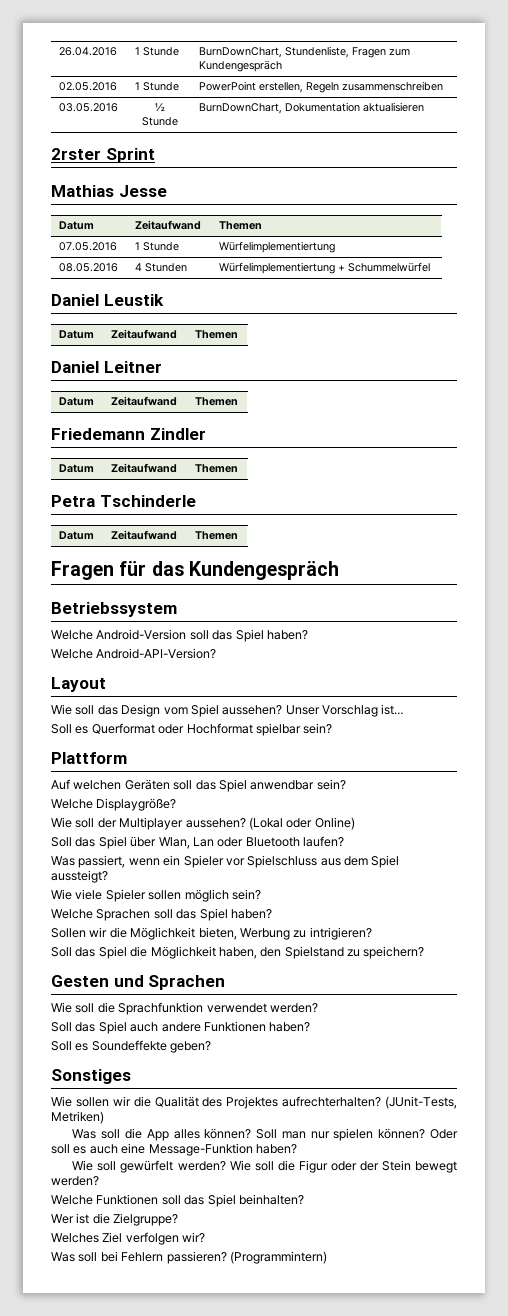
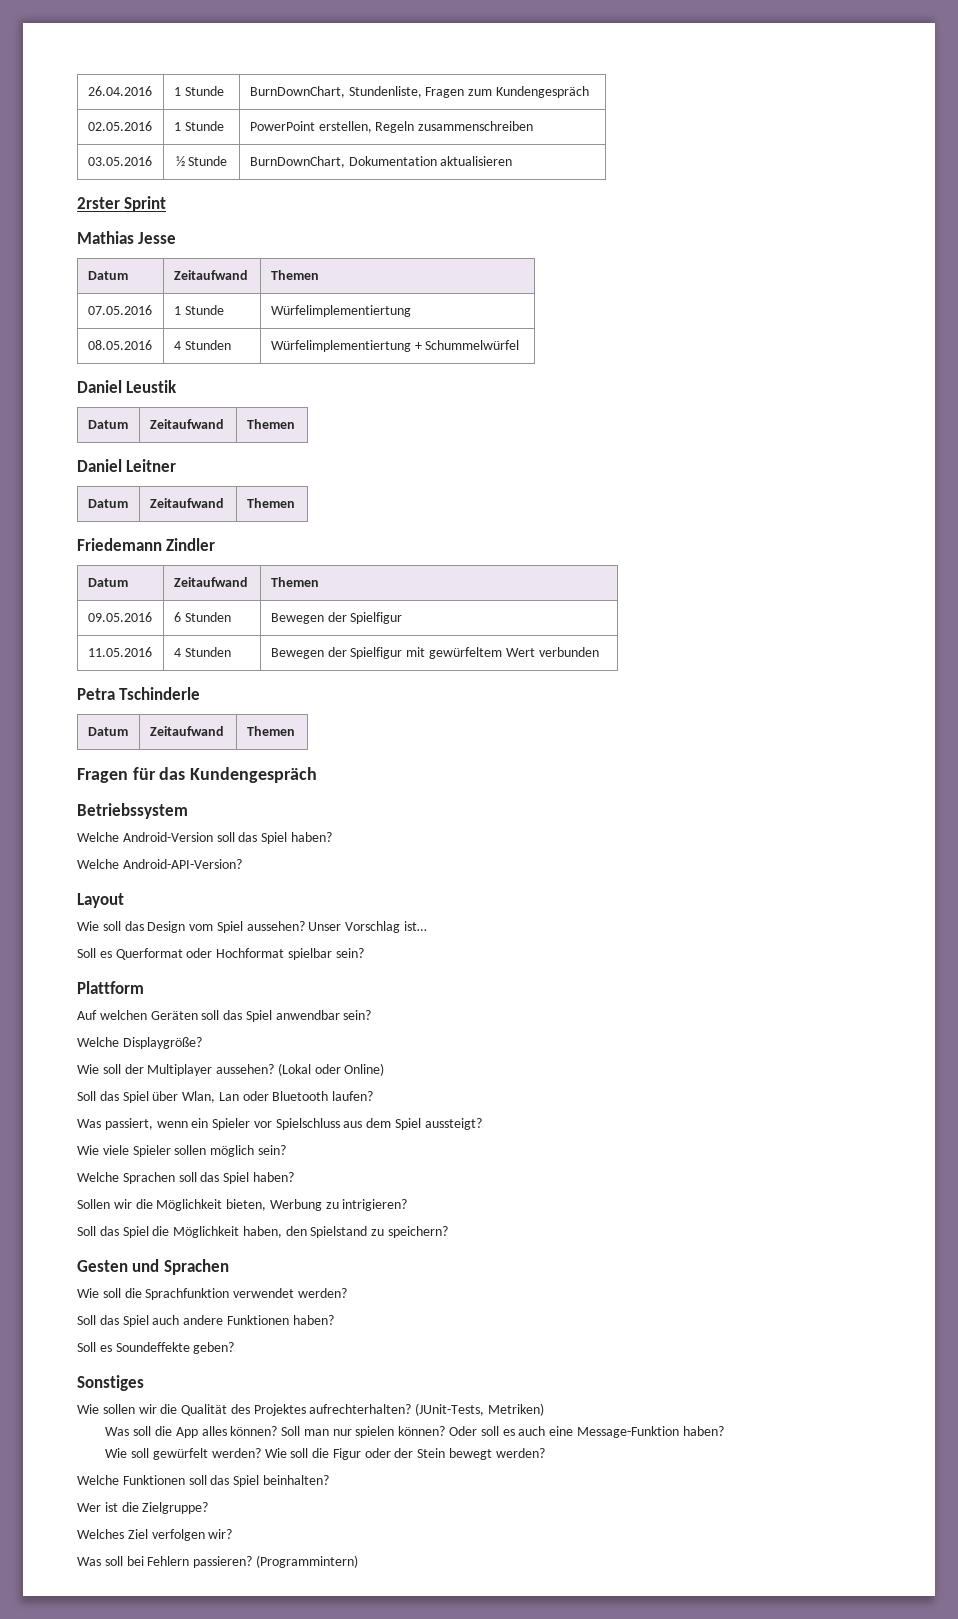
(239, 468) none -> [87,612,152,622] [173,612,231,622] [270,612,403,624] [87,647,152,657] [173,647,231,657] [270,647,599,659] // 09.05.2016 | 6 Stunden | Bewegen der Spielfigur // 11.05.2016 | 4 Stunden | Bewegen der Spielfigur mit gewürfeltem Wert verbunden

